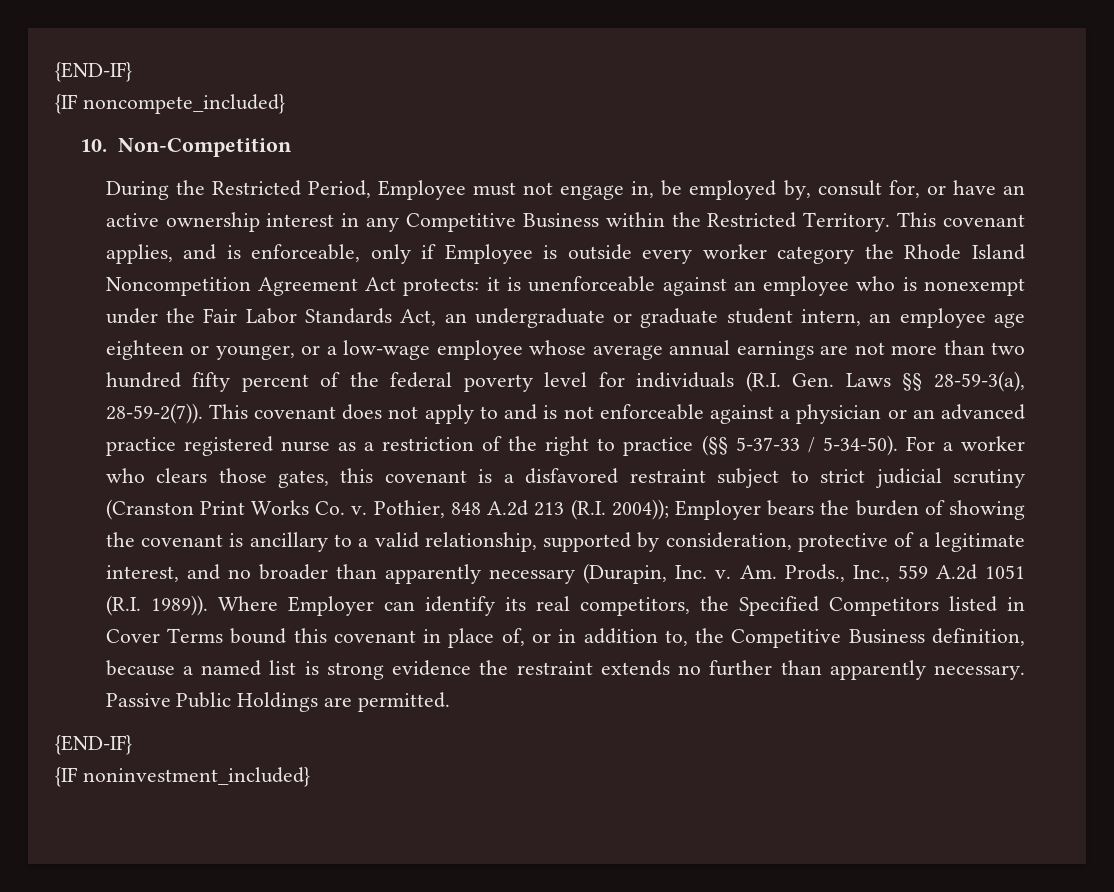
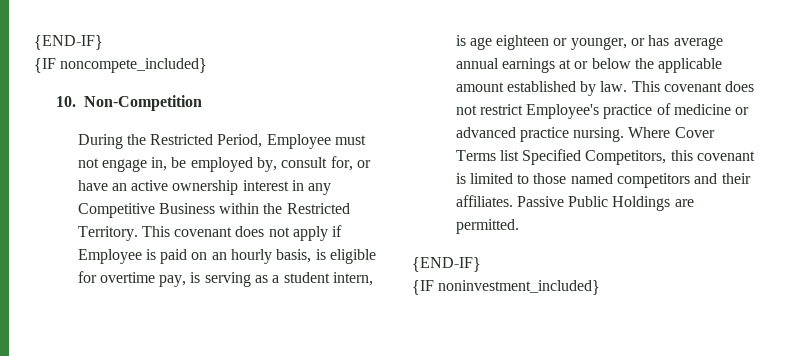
[105,244,1025,264] [105,276,1026,296] [105,308,986,328] applies, and is enforceable, only if Employee is outside every worker category the Rhode Island Noncompetition Agreement Act protects: it is unenforceable against an employee who is nonexempt under the Fair Labor Standards Act, an undergraduate or graduate student intern, an employee -> [235,225,343,241] [77,249,377,264] [77,271,374,287] [455,35,466,46] does not apply if Employee is paid on an hourly basis, is eligible for overtime pay, is serving as a student intern, is
[326,340,1026,360] [105,371,1025,392] [105,403,1026,424] [105,435,1025,456] [105,468,1025,488] [105,499,1026,520] [105,532,1025,552] [105,563,1026,584] [105,595,1025,616] [105,628,1025,648] [105,660,1025,680] a low-wage employee whose average annual earnings are not more than two hundred fifty percent of the federal poverty level for individuals (R.I. Gen. Laws §§ 28-59-3(a), 28-59-2(7)). This covenant does not apply to and is not enforceable against a physician or an advanced practice registered nurse as a restriction of the right to practice (§§ 5-37-33 / 5-34-50). For a worker who clears those gates, this covenant is a disfavored restraint subject to strict judicial scrutiny (Cranston Print Works Co. v. Pothier, 848 A.2d 213 (R.I. 2004)); Employer bears the burden of showing the covenant is ancillary to a valid relationship, supported by consideration, protective of a legitimate interest, and no broader than apparently necessary (Durapin, Inc. v. Am. Prods., Inc., 559 A.2d 1051 (R.I. 1989)). Where Employer can identify its real competitors, the Specified Competitors listed in Cover Terms bound this covenant in place of, or in addition to, the Competitive Business definition, because a named list is strong evidence the restraint extends no further than apparently necessary. -> [648,35,723,50] [455,58,723,73] [455,81,755,96] [455,103,750,119] [455,127,715,142] [455,149,756,165] [455,173,751,188] [455,195,513,207] has average annual earnings at or below the applicable amount established by law. This covenant does not restrict Employee's practice of medicine or advanced practice nursing. Where Cover Terms list Specified Competitors, this covenant is limited to those named competitors and their affiliates.

